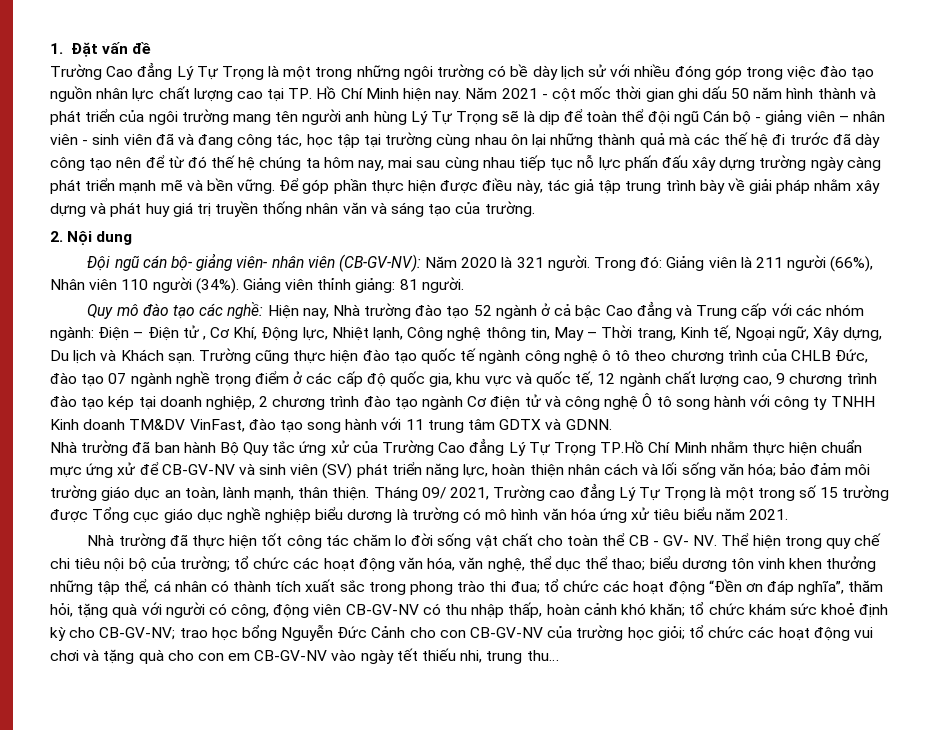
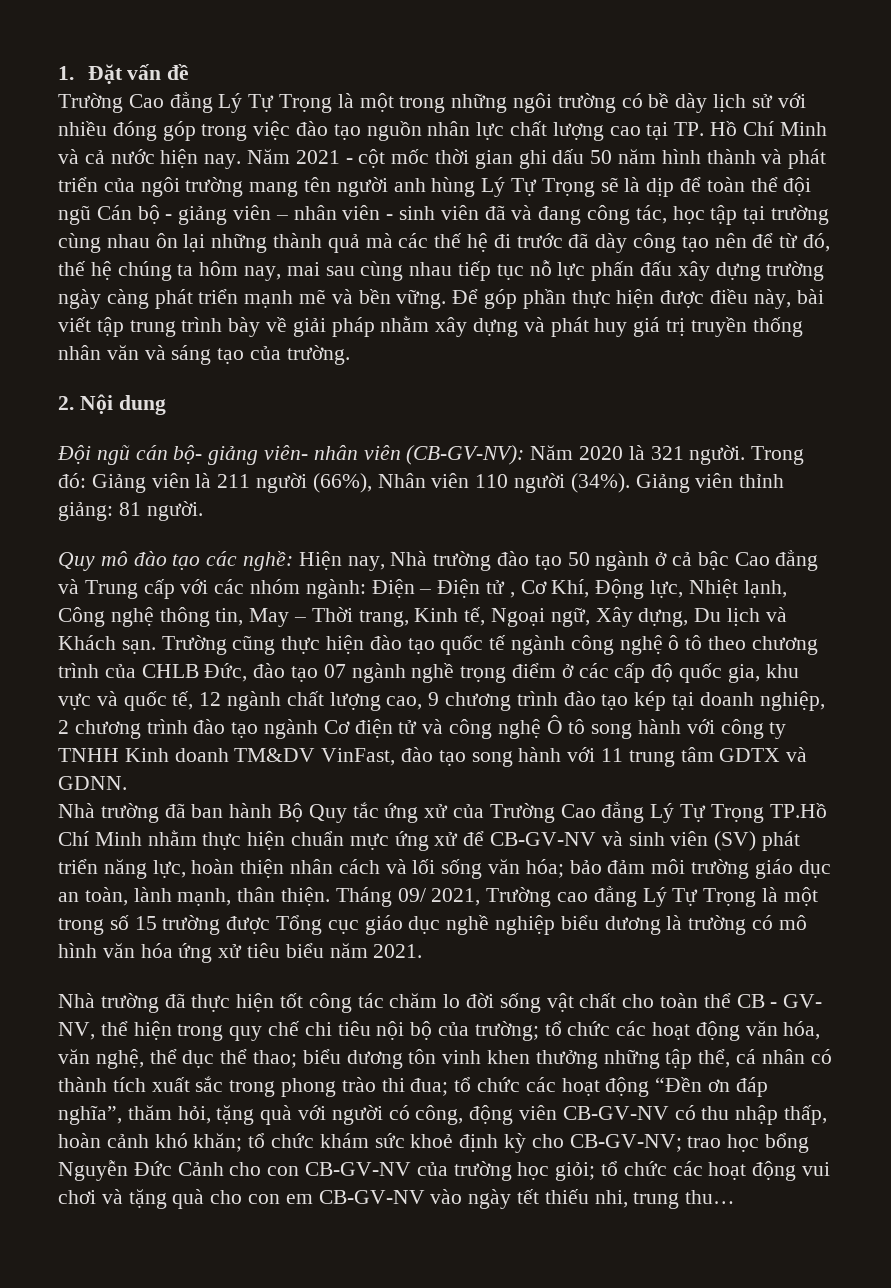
(399, 93) none -> [58,149,155,164] và cả nước
[187,156,207,168] đó -> [803,233,831,252] đó,
[546,179,594,194] tác giả -> [796,289,824,304] [58,317,91,332] bài viết
[473,305,492,316] 52 -> [567,552,590,566] 50
[693,533,750,546] NV. Thể -> [58,1021,128,1040] NV, thể

